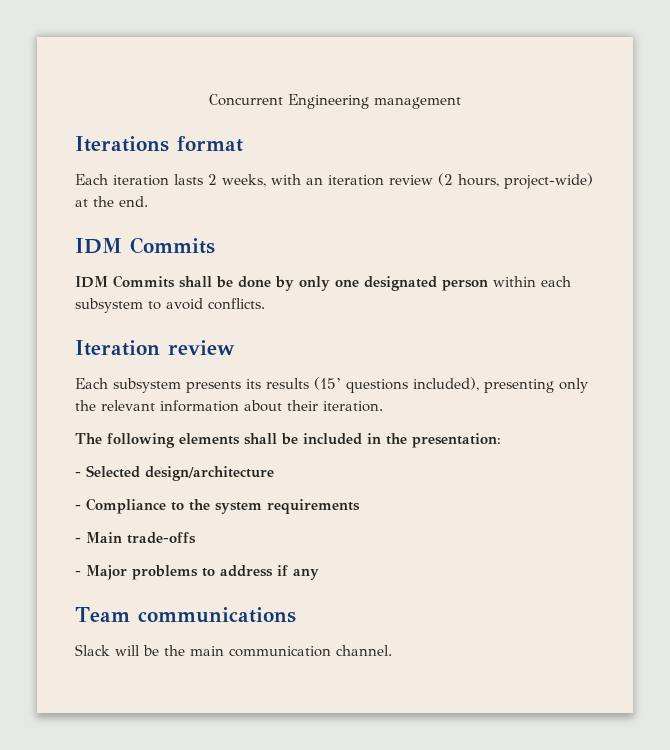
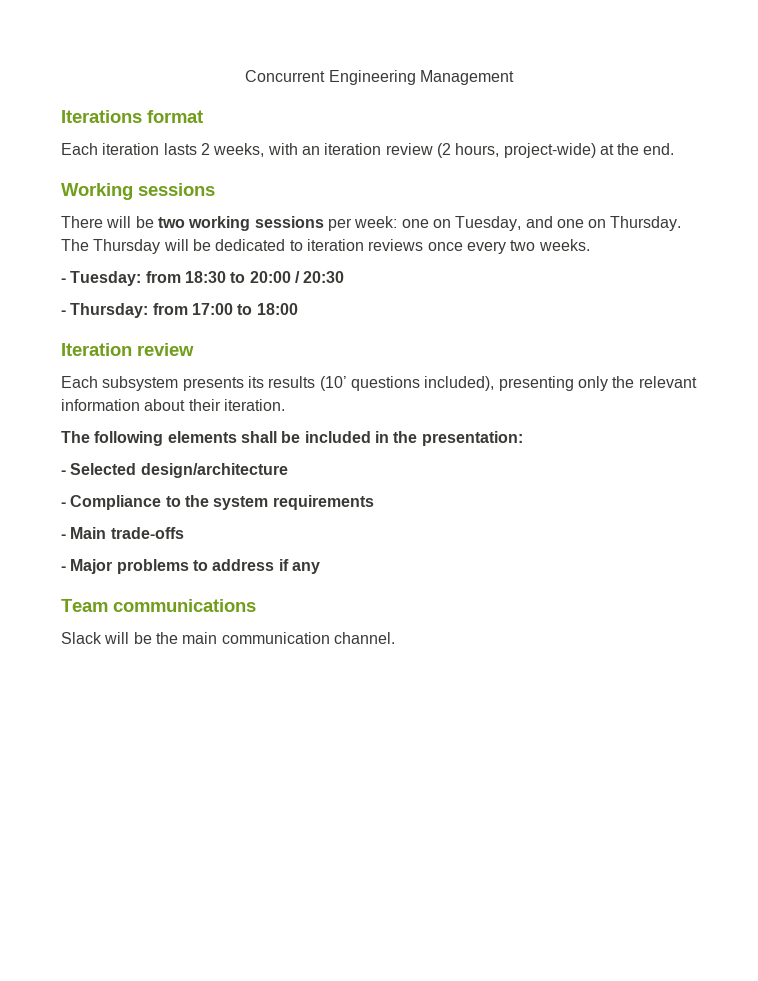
[374,97,461,109] management -> [419,70,514,85] Management
[75,237,215,254] [75,275,571,291] [75,298,265,313] IDM Commits // IDM Commits shall be done by only one designated person within each subsystem to avoid conflicts. -> [61,183,215,200] [61,216,682,231] [61,239,590,254] [61,271,345,286] [61,303,298,318] Working sessions // There will be two working sessions per week: one on Tuesday, and one on Thursday. The Thursday will be dedicated to iteration reviews once every two weeks. // - Tuesday: from 18:30 to 20:00 / 20:30 // - Thursday: from 17:00 to 18:00
[314,377,341,390] (15’ -> [319,376,347,391] (10’

